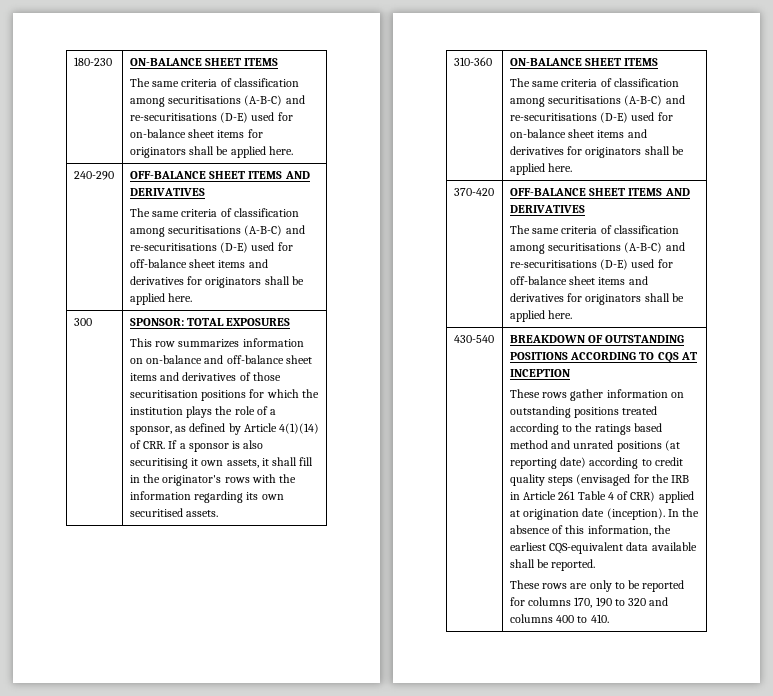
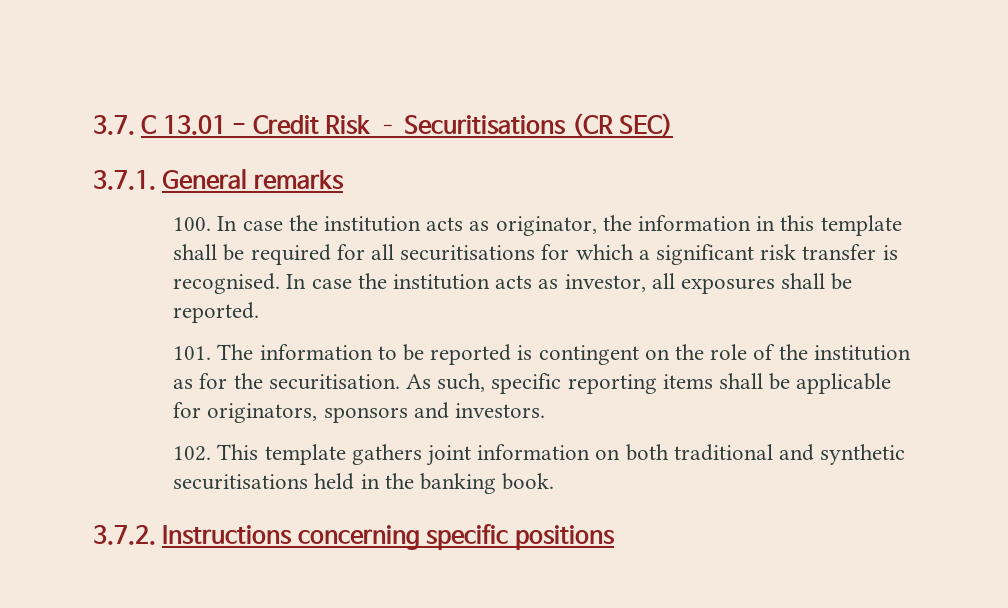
[73,57,112,66] [129,58,279,66] [129,78,299,87] [129,95,305,107] [129,112,293,123] [129,129,263,138] [129,146,293,158] [73,171,114,180] [129,171,310,179] [129,188,205,196] [129,208,299,217] [129,225,305,237] [129,242,293,253] [129,259,268,268] [129,276,304,288] [129,293,193,305] [73,318,92,326] [129,318,291,326] [129,338,304,348] [129,355,312,364] [129,372,281,381] [129,389,319,401] [129,406,277,418] [129,423,320,435] [129,440,264,452] [129,457,314,469] [129,474,297,486] [129,491,284,503] [129,508,219,517] [453,57,492,66] [509,58,659,66] [509,78,679,87] [509,95,685,107] [509,112,673,123] [509,129,647,138] [509,146,684,158] [509,163,573,175] [453,188,494,196] [509,188,690,196] [509,205,585,213] [509,225,679,234] [509,242,685,254] [509,259,673,270] [509,276,648,285] [509,293,684,305] [509,310,573,322] [453,335,494,343] [509,335,685,343] [509,352,697,363] [509,369,570,377] [509,389,684,401] [509,406,658,418] [509,423,662,435] [509,440,680,452] [509,457,683,469] [509,474,690,486] [509,491,694,503] [509,508,700,520] [509,525,671,536] [509,542,697,554] [509,559,596,571] [509,580,685,592] [509,597,669,608] [509,614,609,623] 180-230 | ON-BALANCE SHEET ITEMS // The same criteria of classification among securitisations (A-B-C) and re-securitisations (D-E) used for on-balance sheet items for originators shall be applied here. // 240-290 | OFF-BALANCE SHEET ITEMS AND DERIVATIVES // The same criteria of classification among securitisations (A-B-C) and re-securitisations (D-E) used for off-balance sheet items and derivatives for originators shall be applied here. // 300 | SPONSOR: TOTAL EXPOSURES // This row summarizes information on on-balance and off-balance sheet items and derivatives of those securitisation positions for which the institution plays the role of a sponsor, as defined by Article 4(1)(14) of CRR. If a sponsor is also securitising it own assets, it shall fill in the originator's rows with the information regarding its own securitised assets. // 310-360 | ON-BALANCE SHEET ITEMS // The same criteria of classification among securitisations (A-B-C) and re-securitisations (D-E) used for on-balance sheet items and derivatives for originators shall be applied here. // 370-420 | OFF-BALANCE SHEET ITEMS AND DERIVATIVES // The same criteria of classification among securitisations (A-B-C) and re-securitisations (D-E) used for off-balance sheet items and derivatives for originators shall be applied here. // 430-540 | BREAKDOWN OF OUTSTANDING POSITIONS ACCORDING TO CQS AT INCEPTION // These rows gather information on outstanding positions treated according to the ratings based method and unrated positions (at reporting date) according to credit quality steps (envisaged for the IRB in Article 261 Table 4 of CRR) applied at origination date (inception). In the absence of this information, the earliest CQS-equivalent data available shall be reported. // These rows are only to be reported for columns 170, 190 to 320 and columns 400 to 410. -> [93,113,674,137] [93,169,344,190] [173,215,902,236] [173,244,898,265] [173,273,853,294] [173,302,260,323] [173,344,911,365] [173,373,892,394] [173,402,545,423] [173,444,906,466] [173,473,555,494] [93,524,615,550] 3.7. C 13.01 - Credit Risk – Securitisations (CR SEC) // 3.7.1. General remarks // 100. In case the institution acts as originator, the information in this template shall be required for all securitisations for which a significant risk transfer is recognised. In case the institution acts as investor, all exposures shall be reported. // 101. The information to be reported is contingent on the role of the institution as for the securitisation. As such, specific reporting items shall be applicable for originators, sponsors and investors. // 102. This template gathers joint information on both traditional and synthetic securitisations held in the banking book. // 3.7.2. Instructions concerning specific positions

